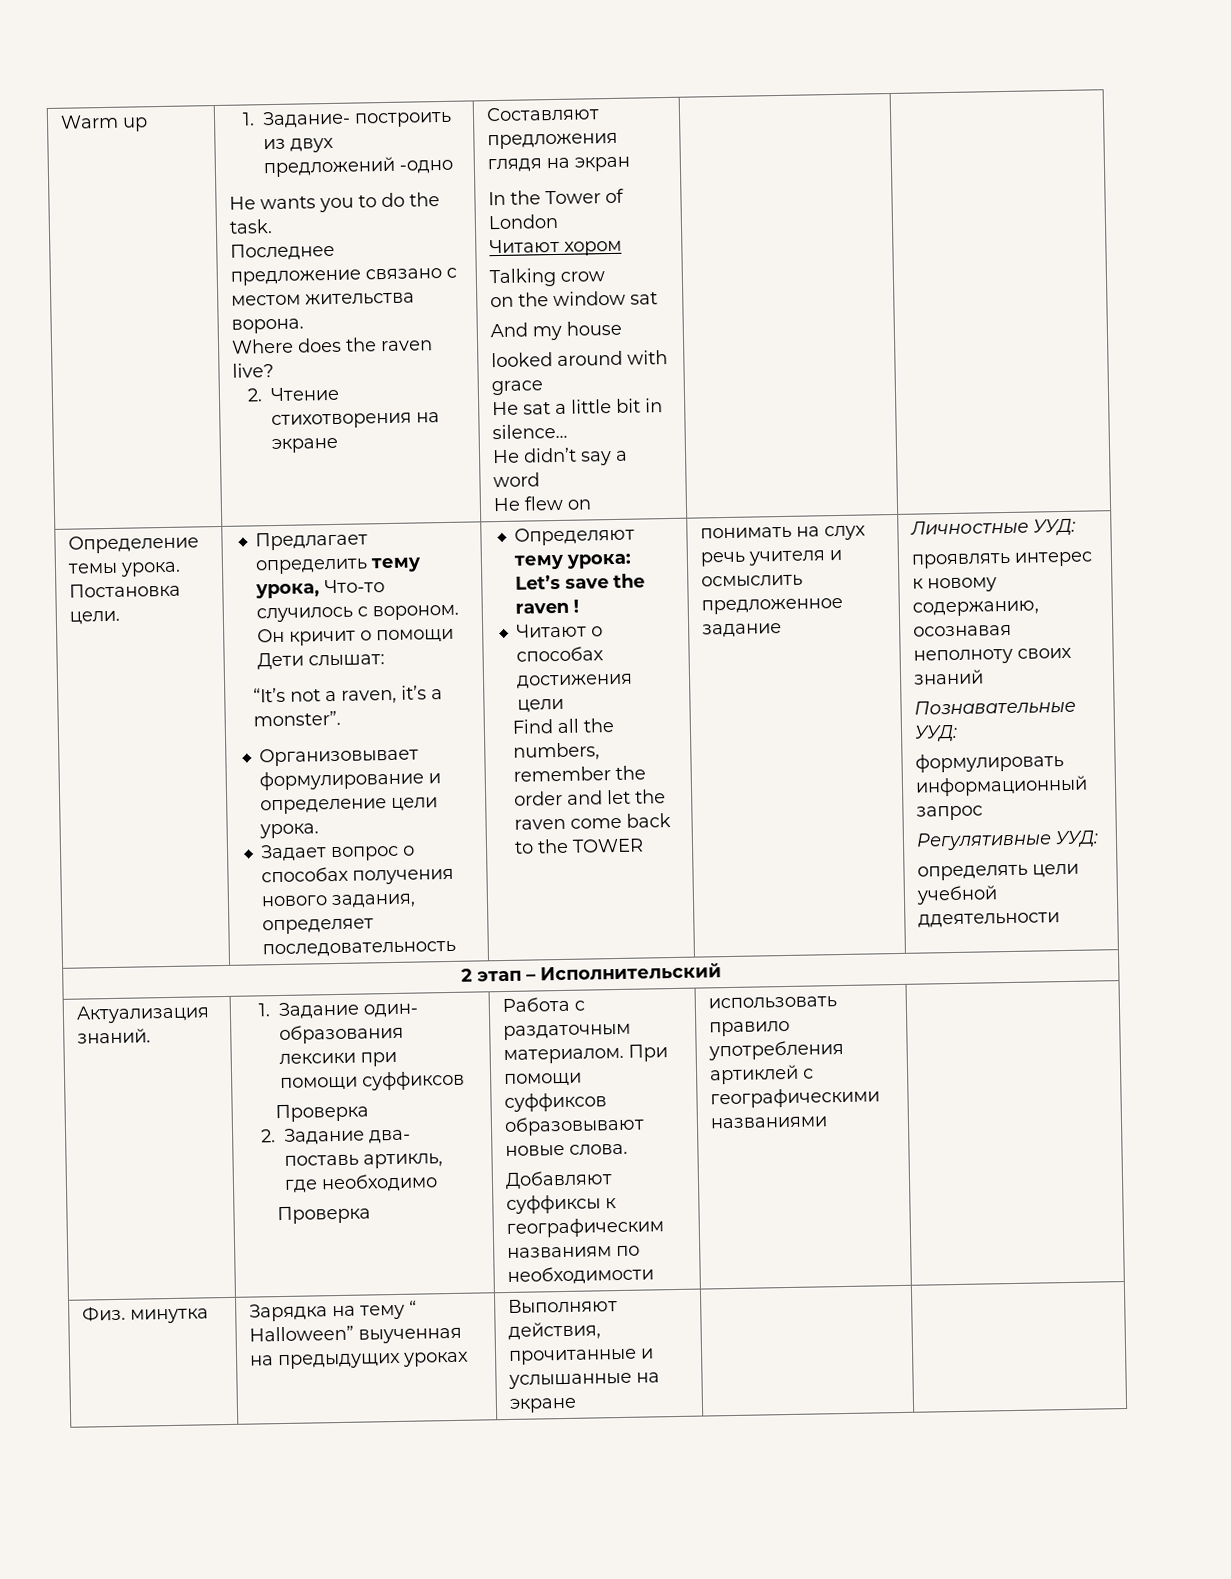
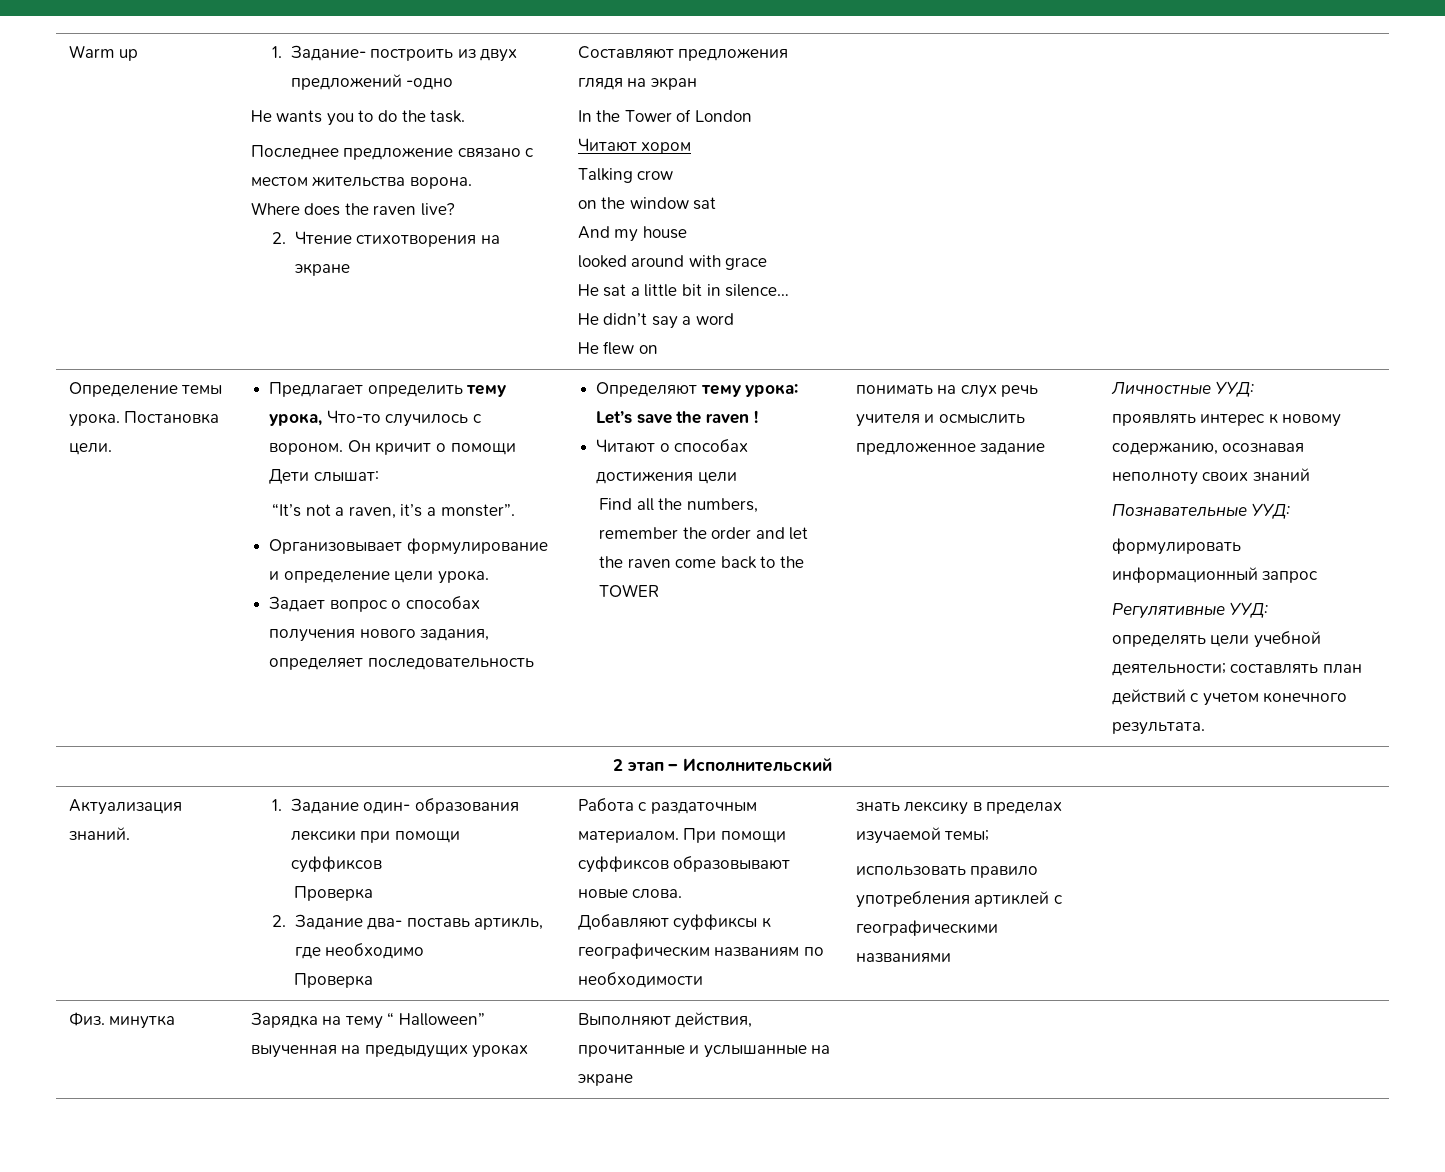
[918,912,1061,928] ддеятельности -> [1111,663,1362,676] [1111,689,1348,706] [1111,722,1205,735] деятельности; составлять план действий с учетом конечного результата.
(655, 1275) none -> [855,801,1063,815] [855,827,990,844] знать лексику в пределах изучаемой темы; //

